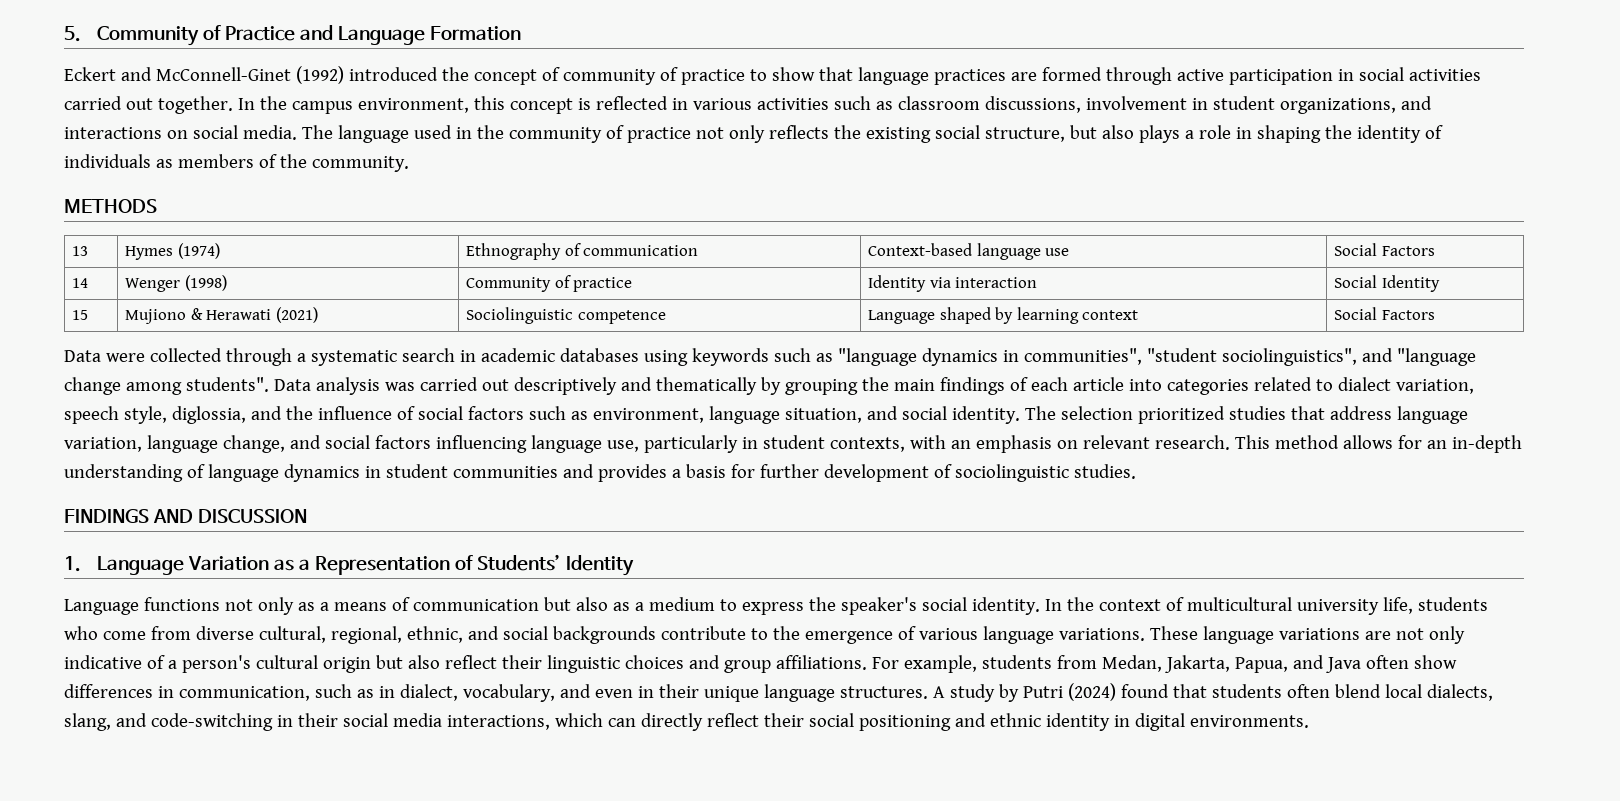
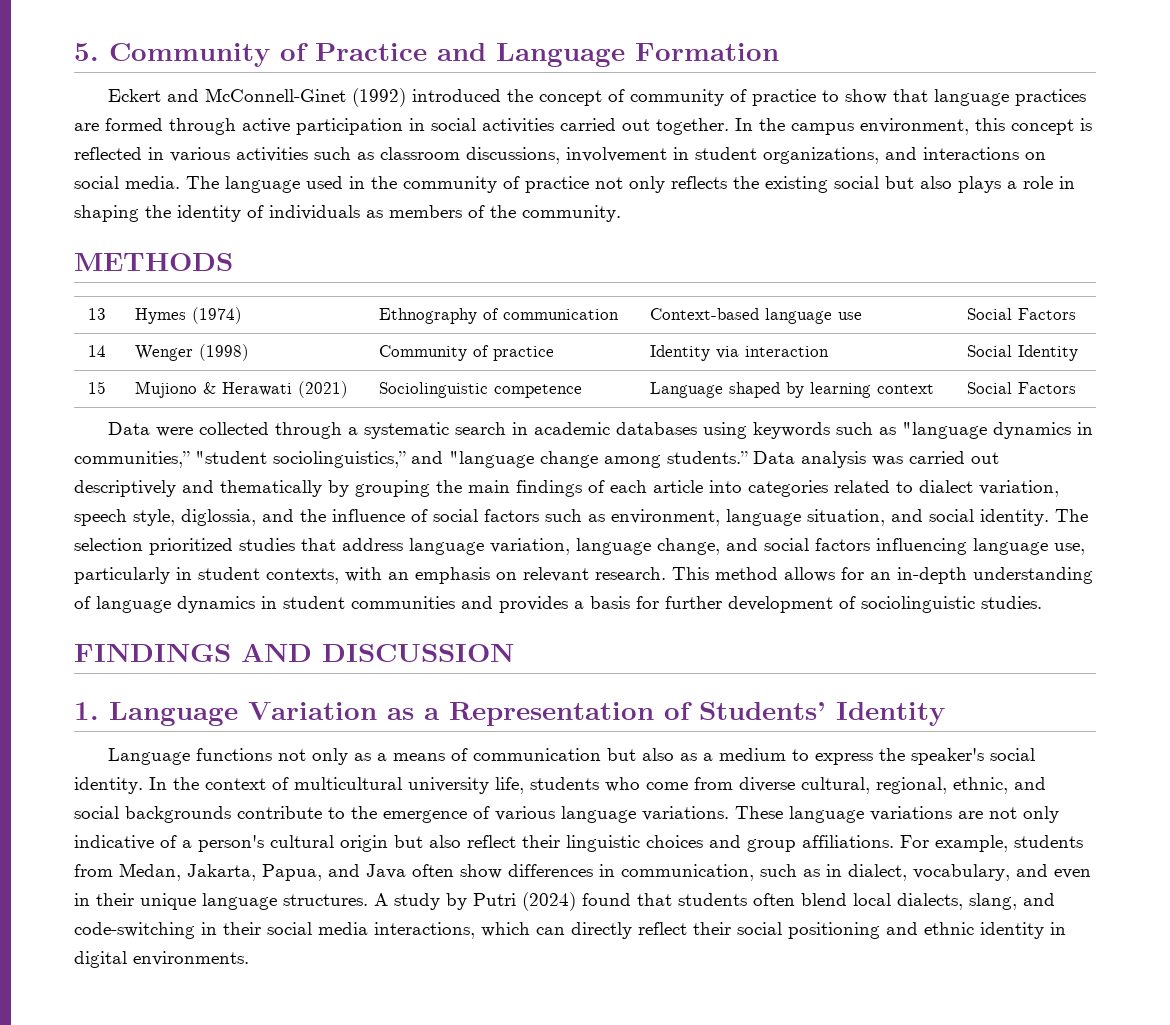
[984,127,1065,142] structure, -> (879, 182) none
[1023,348,1357,366] communities", "student sociolinguistics", -> [74,451,406,468] communities,” "student sociolinguistics,”
[185,377,269,392] students". -> [667,451,748,464] students.”

